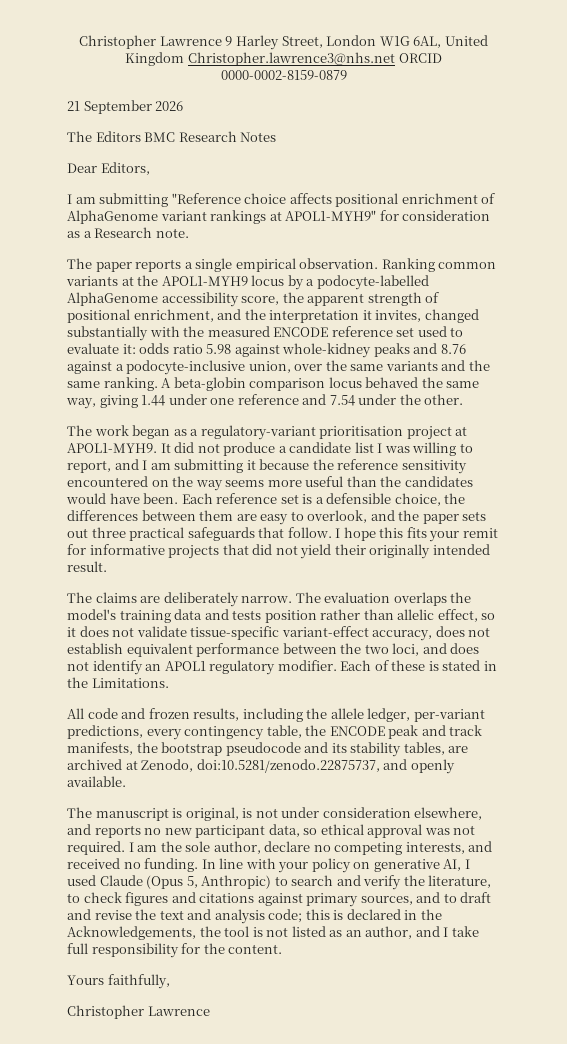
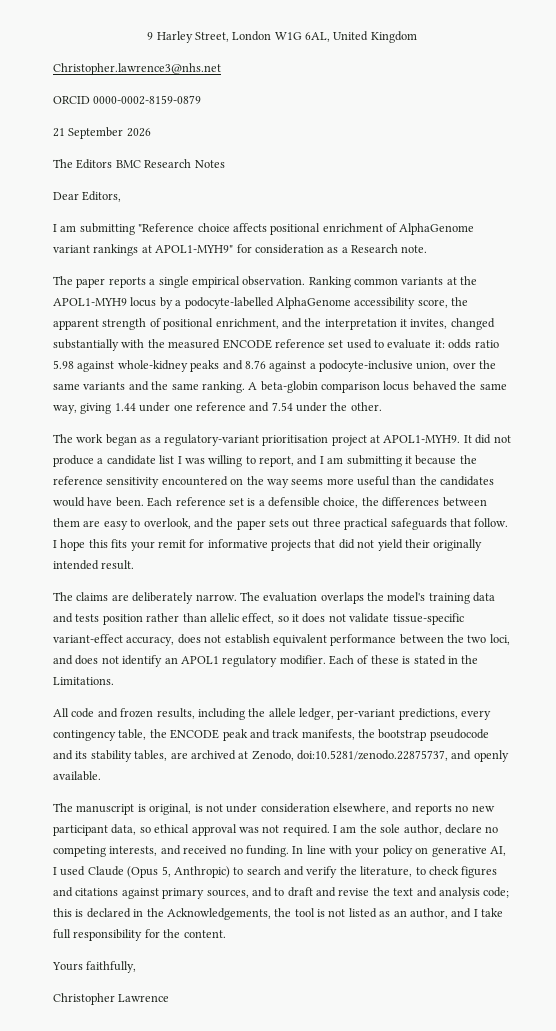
[79,35,222,49] Christopher Lawrence -> (147, 36) none
(185, 59) none -> (417, 37) //
(395, 59) none -> (221, 69) //

